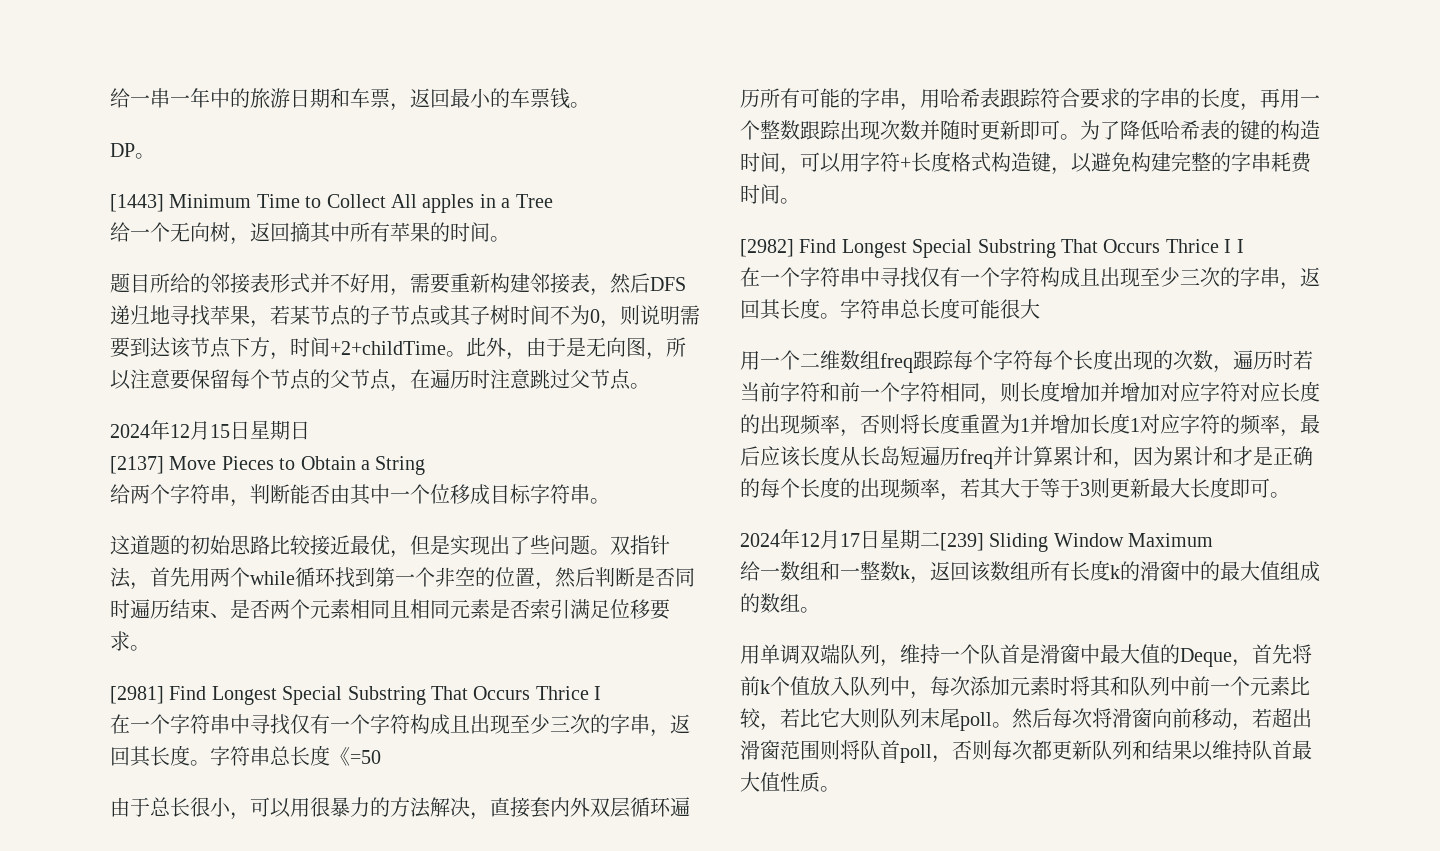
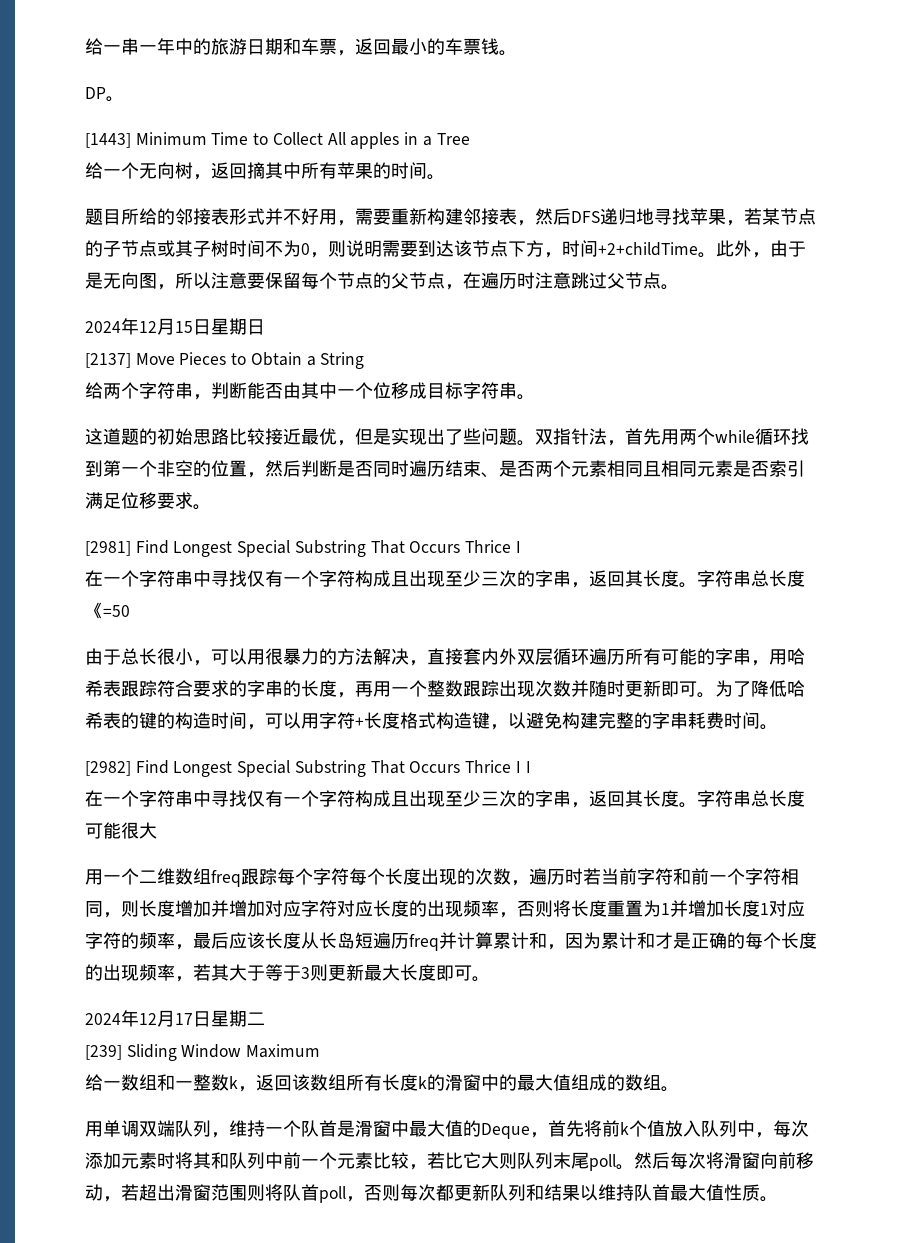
(940, 539) none -> (265, 1018) //

